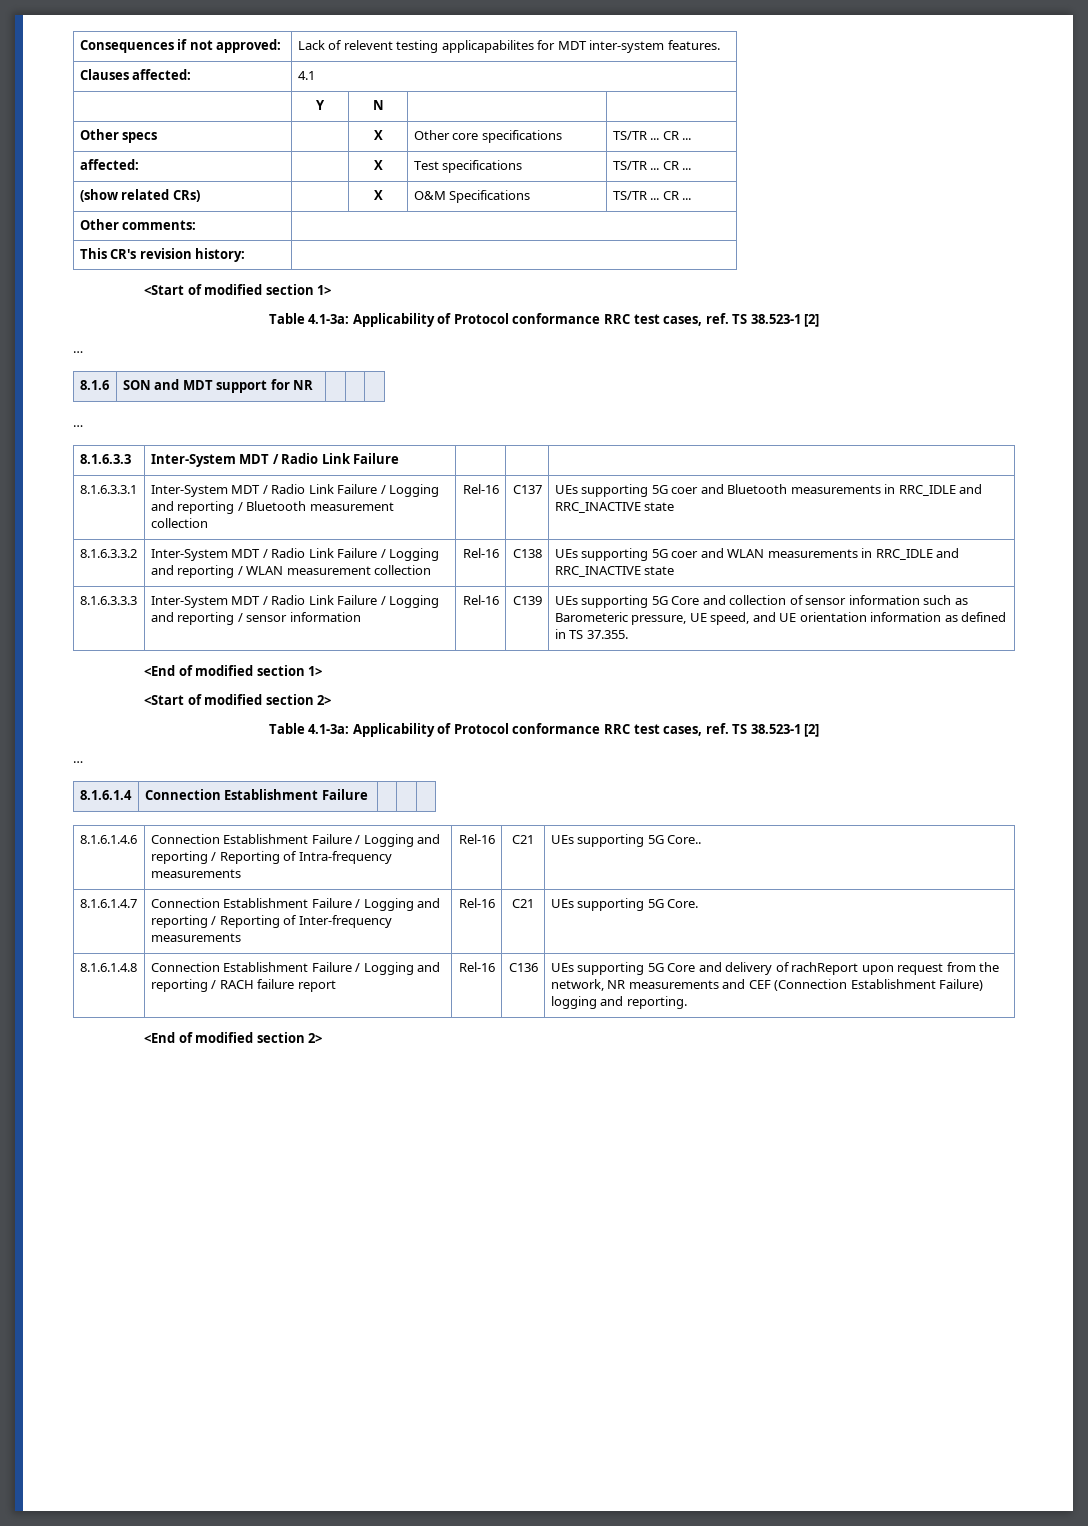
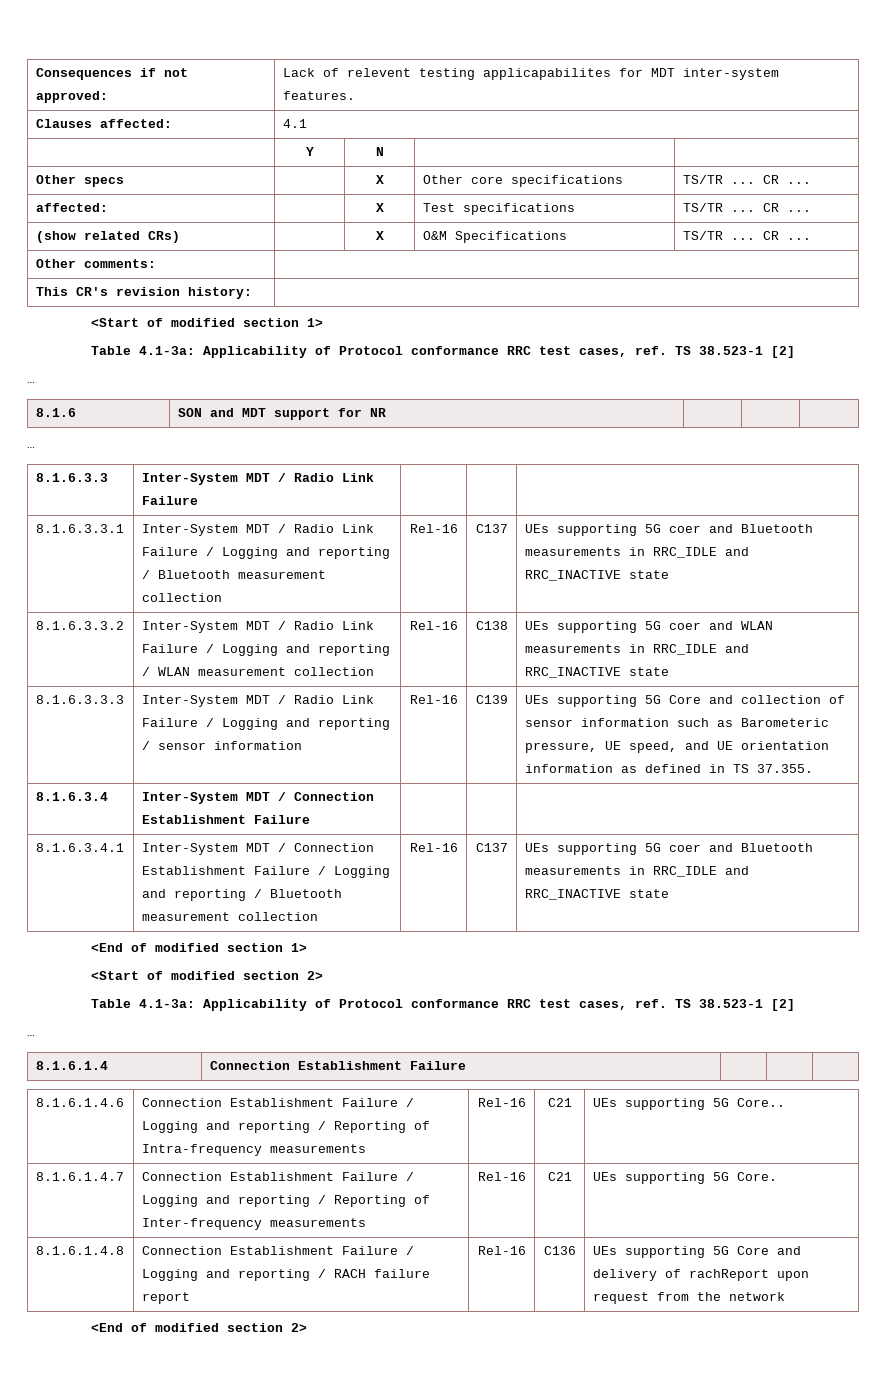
(628, 634) none -> [35,792,108,801] [141,792,374,804] [141,815,310,824] [35,843,124,852] [141,843,374,855] [141,866,390,878] [141,889,342,901] [141,912,318,921] [409,843,458,852] [475,843,508,852] [524,843,813,855] [524,866,749,877] [524,889,669,900] // 8.1.6.3.4 | Inter-System MDT / Connection Establishment Failure | | | // 8.1.6.3.4.1 | Inter-System MDT / Connection Establishment Failure / Logging and reporting / Bluetooth measurement collection | Rel-16 | C137 | UEs supporting 5G coer and Bluetooth measurements in RRC_IDLE and RRC_INACTIVE state
[550,979,984,991] [550,996,687,1009] network, NR measurements and CEF (Connection Establishment Failure) logging and reporting. -> [728,1292,785,1301] network

